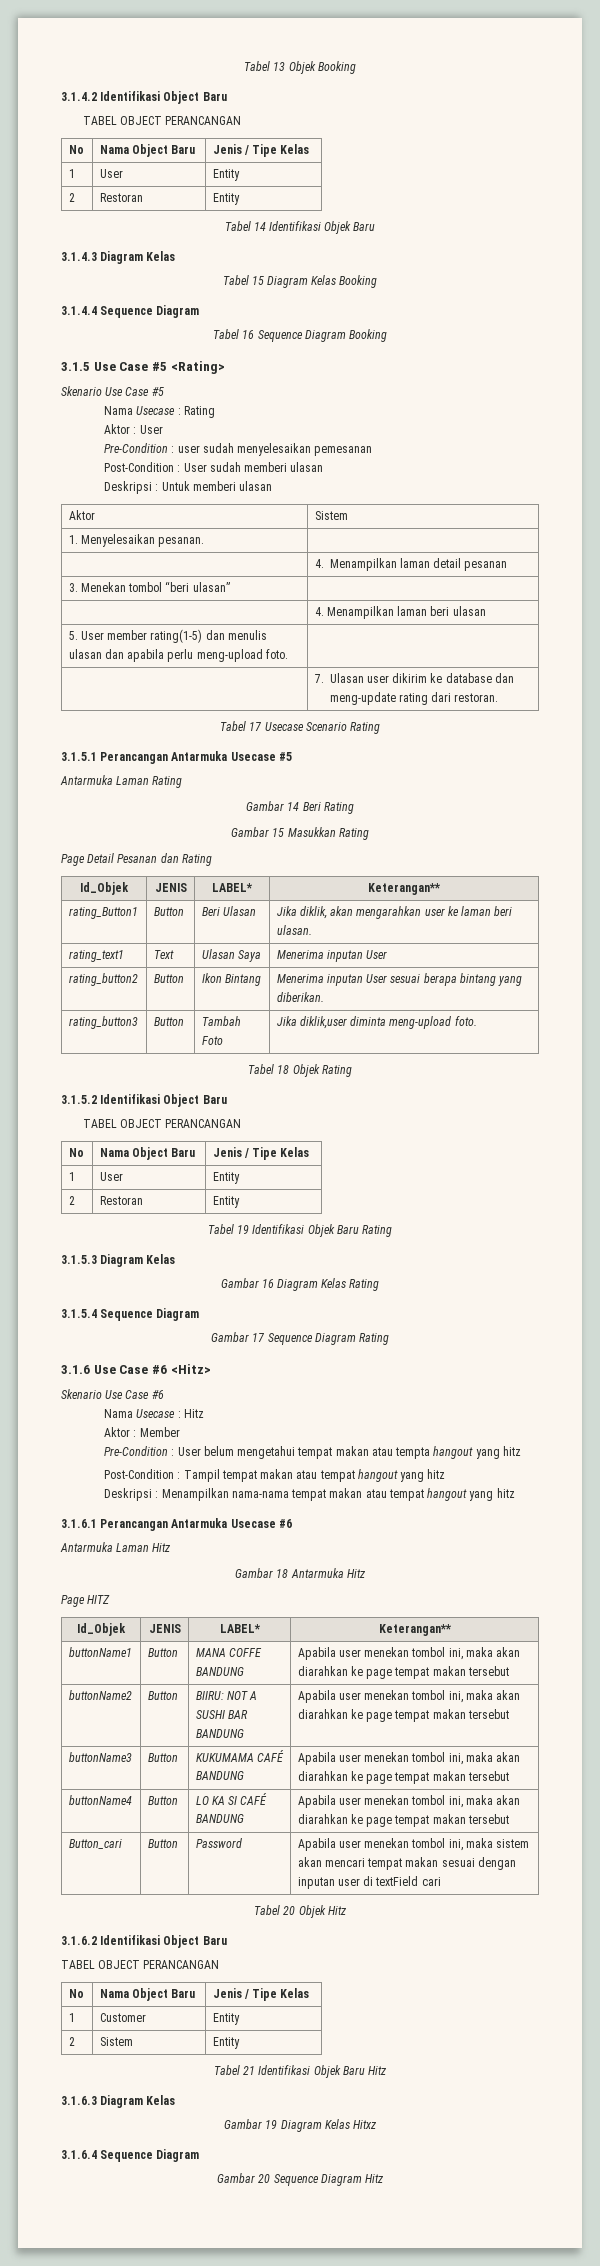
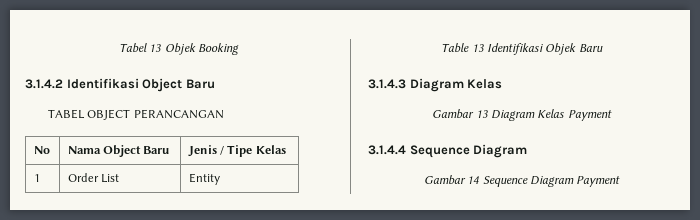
[99,169,123,178] [212,169,240,181] [68,193,75,202] [99,193,143,202] [212,193,240,205] [224,221,266,231] User | Entity // 2 | Restoran | Entity // Tabel 14 -> [67,173,119,183] [188,173,220,185] [441,43,484,53] Order List | Entity // Table 13
[222,275,378,288] Tabel 15 Diagram Kelas Booking -> [432,109,612,121] Gambar 13 Diagram Kelas Payment
[213,329,387,342] [61,361,225,374] [61,386,164,396] [104,406,215,418] [104,424,163,434] [104,443,373,456] [104,462,324,472] [104,481,273,494] [68,510,95,520] [314,511,348,520] [68,534,205,547] [314,558,508,571] [68,581,230,592] [314,606,486,619] [68,629,267,643] [68,649,288,662] [314,673,514,683] [329,692,499,705] [220,721,380,734] [61,751,292,764] [60,775,183,788] [246,801,354,814] [231,827,369,840] [61,853,212,866] [80,882,129,895] [154,883,187,892] [212,883,253,892] [368,883,440,895] [68,907,138,919] [153,907,184,916] [201,906,256,916] [276,906,513,919] [276,925,312,935] [68,950,124,962] [153,950,174,959] [201,949,261,962] [276,950,388,962] [68,973,138,986] [153,974,184,983] [201,973,261,986] [276,973,523,986] [276,992,324,1002] [68,1016,138,1029] [153,1017,184,1026] [201,1016,241,1026] [201,1036,223,1045] [276,1016,477,1029] [248,1064,352,1077] [61,1094,227,1107] [82,1119,242,1128] [68,1148,84,1157] [99,1147,196,1160] [212,1147,310,1160] [68,1172,75,1181] [99,1172,123,1181] [212,1172,240,1184] [68,1196,75,1205] [99,1196,143,1205] [212,1196,240,1208] [207,1224,393,1237] [61,1254,176,1267] [220,1278,380,1291] [61,1308,200,1321] [211,1332,389,1345] [61,1364,211,1374] [61,1389,164,1399] [104,1409,204,1418] [104,1427,180,1437] [104,1446,521,1459] [104,1469,446,1482] [104,1488,515,1501] [61,1518,292,1531] [60,1542,172,1552] [235,1568,366,1578] [61,1595,111,1607] [77,1623,126,1636] [148,1624,181,1633] [219,1624,260,1633] [378,1624,451,1636] [68,1647,132,1657] [147,1648,178,1657] [195,1648,262,1657] [195,1667,244,1676] [297,1647,521,1660] [297,1666,509,1679] [68,1690,132,1700] [147,1691,178,1700] [195,1691,258,1700] [195,1710,248,1719] [195,1729,244,1738] [297,1690,521,1703] [297,1709,509,1722] [68,1752,132,1762] [147,1753,178,1762] [195,1750,284,1762] [195,1771,244,1780] [297,1752,521,1765] [297,1771,509,1784] [68,1795,132,1805] [147,1796,178,1805] [195,1793,268,1805] [195,1814,244,1823] [297,1795,521,1808] [297,1814,509,1827] [68,1839,122,1849] [147,1839,178,1848] [195,1838,242,1848] [297,1838,530,1851] [297,1857,516,1870] [297,1876,441,1889] [254,1905,347,1918] [61,1935,227,1948] [61,1960,220,1969] [68,1989,84,1998] [99,1988,196,2001] [212,1988,310,2001] [68,2013,75,2022] [99,2013,146,2022] [212,2013,240,2025] [68,2037,75,2046] [99,2037,133,2046] [212,2037,240,2049] [213,2065,388,2078] [61,2095,176,2108] [224,2119,377,2132] [61,2149,200,2162] [217,2173,384,2186] Tabel 16 Sequence Diagram Booking // 3.1.5 Use Case #5 <Rating> // Skenario Use Case #5 // Nama Usecase : Rating // Aktor : User // Pre-Condition : user sudah menyelesaikan pemesanan // Post-Condition : User sudah memberi ulasan // Deskripsi : Untuk memberi ulasan // Aktor | Sistem // 1. Menyelesaikan pesanan. | // | 4. Menampilkan laman detail pesanan // 3. Menekan tombol “beri ulasan” | // | 4. Menampilkan laman beri ulasan // 5. User member rating(1-5) dan menulis ulasan dan apabila perlu meng-upload foto. | // | 7. Ulasan user dikirim ke database dan meng-update rating dari restoran. // Tabel 17 Usecase Scenario Rating // 3.1.5.1 Perancangan Antarmuka Usecase #5 // Antarmuka Laman Rating // Gambar 14 Beri Rating // Gambar 15 Masukkan Rating // Page Detail Pesanan dan Rating // Id_Objek | JENIS | LABEL* | Keterangan** // rating_Button1 | Button | Beri Ulasan | Jika diklik, akan mengarahkan user ke laman beri ulasan. // rating_text1 | Text | Ulasan Saya | Menerima inputan User // rating_button2 | Button | Ikon Bintang | Menerima inputan User sesuai berapa bintang yang diberikan. // rating_button3 | Button | Tambah Foto | Jika diklik,user diminta meng-upload foto. // Tabel 18 Objek Rating // 3.1.5.2 Identifikasi Object Baru // TABEL OBJECT PERANCANGAN // No | Nama Object Baru | Jenis / Tipe Kelas // 1 | User | Entity // 2 | Restoran | Entity // Tabel 19 Identifikasi Objek Baru Rating // 3.1.5.3 Diagram Kelas // Gambar 16 Diagram Kelas Rating // 3.1.5.4 Sequence Diagram // Gambar 17 Sequence Diagram Rating // 3.1.6 Use Case #6 <Hitz> // Skenario Use Case #6 // Nama Usecase : Hitz // Aktor : Member // Pre-Condition : User belum mengetahui tempat makan atau tempta hangout yang hitz // Post-Condition : Tampil tempat makan atau tempat hangout yang hitz // Deskripsi : Menampilkan nama-nama tempat makan atau tempat hangout yang hitz // 3.1.6.1 Perancangan Antarmuka Usecase #6 // Antarmuka Laman Hitz // Gambar 18 Antarmuka Hitz // Page HITZ // Id_Objek | JENIS | LABEL* | Keterangan** // buttonName1 | Button | MANA COFFE BANDUNG | Apabila user menekan tombol ini, maka akan diarahkan ke page tempat makan tersebut // buttonName2 | Button | BIIRU: NOT A SUSHI BAR BANDUNG | Apabila user menekan tombol ini, maka akan diarahkan ke page tempat makan tersebut // buttonName3 | Button | KUKUMAMA CAFÉ BANDUNG | Apabila user menekan tombol ini, maka akan diarahkan ke page tempat makan tersebut // buttonName4 | Button | LO KA SI CAFÉ BANDUNG | Apabila user menekan tombol ini, maka akan diarahkan ke page tempat makan tersebut // Button_cari | Button | Password | Apabila user menekan tombol ini, maka sistem akan mencari tempat makan sesuai dengan inputan user di textField cari // Tabel 20 Objek Hitz // 3.1.6.2 Identifikasi Object Baru // TABEL OBJECT PERANCANGAN // No | Nama Object Baru | Jenis / Tipe Kelas // 1 | Customer | Entity // 2 | Sistem | Entity // Tabel 21 Identifikasi Objek Baru Hitz // 3.1.6.3 Diagram Kelas // Gambar 19 Diagram Kelas Hitxz // 3.1.6.4 Sequence Diagram // Gambar 20 Sequence Diagram Hitz -> [423,175,621,187] Gambar 14 Sequence Diagram Payment

